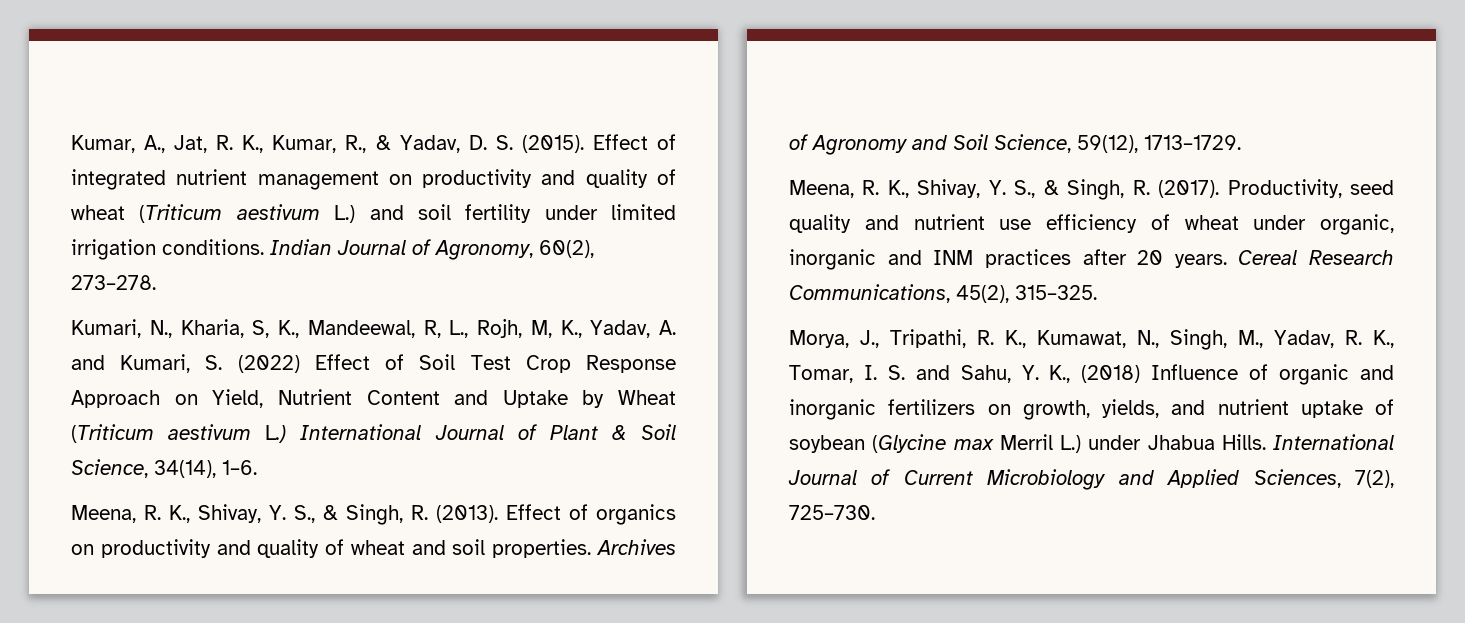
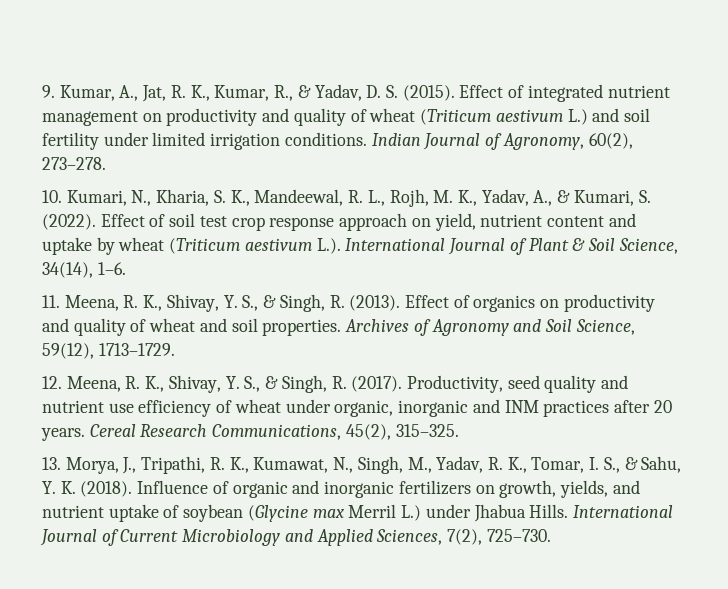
(71, 144) none -> [42,85,55,98] 9.
(156, 282) none -> [42,190,62,203] 10.
[252,320,270,338] S, -> [213,190,226,203] S.
[423,320,441,338] R, -> [348,190,364,203] R.
[530,320,552,338] M, -> [433,190,454,203] M.
[659,320,676,335] [71,355,105,370] A. and -> [533,190,571,206] A., &
[237,354,676,373] [71,389,676,408] [71,424,287,443] (2022) Effect of Soil Test Crop Response Approach on Yield, Nutrient Content and Uptake by Wheat (Triticum aestivum L.) -> [42,213,636,231] [42,237,341,255] (2022). Effect of soil test crop response approach on yield, nutrient content and uptake by wheat (Triticum aestivum L.).
(257, 467) none -> [42,295,60,308] 11.
(1241, 142) none -> [42,376,62,389] 12.
(1097, 292) none -> [42,457,61,470] 13.
[887,365,1141,383] S. and Sahu, Y. K., (2018) -> [603,456,682,473] [42,481,133,497] S., & Sahu, Y. K. (2018).

